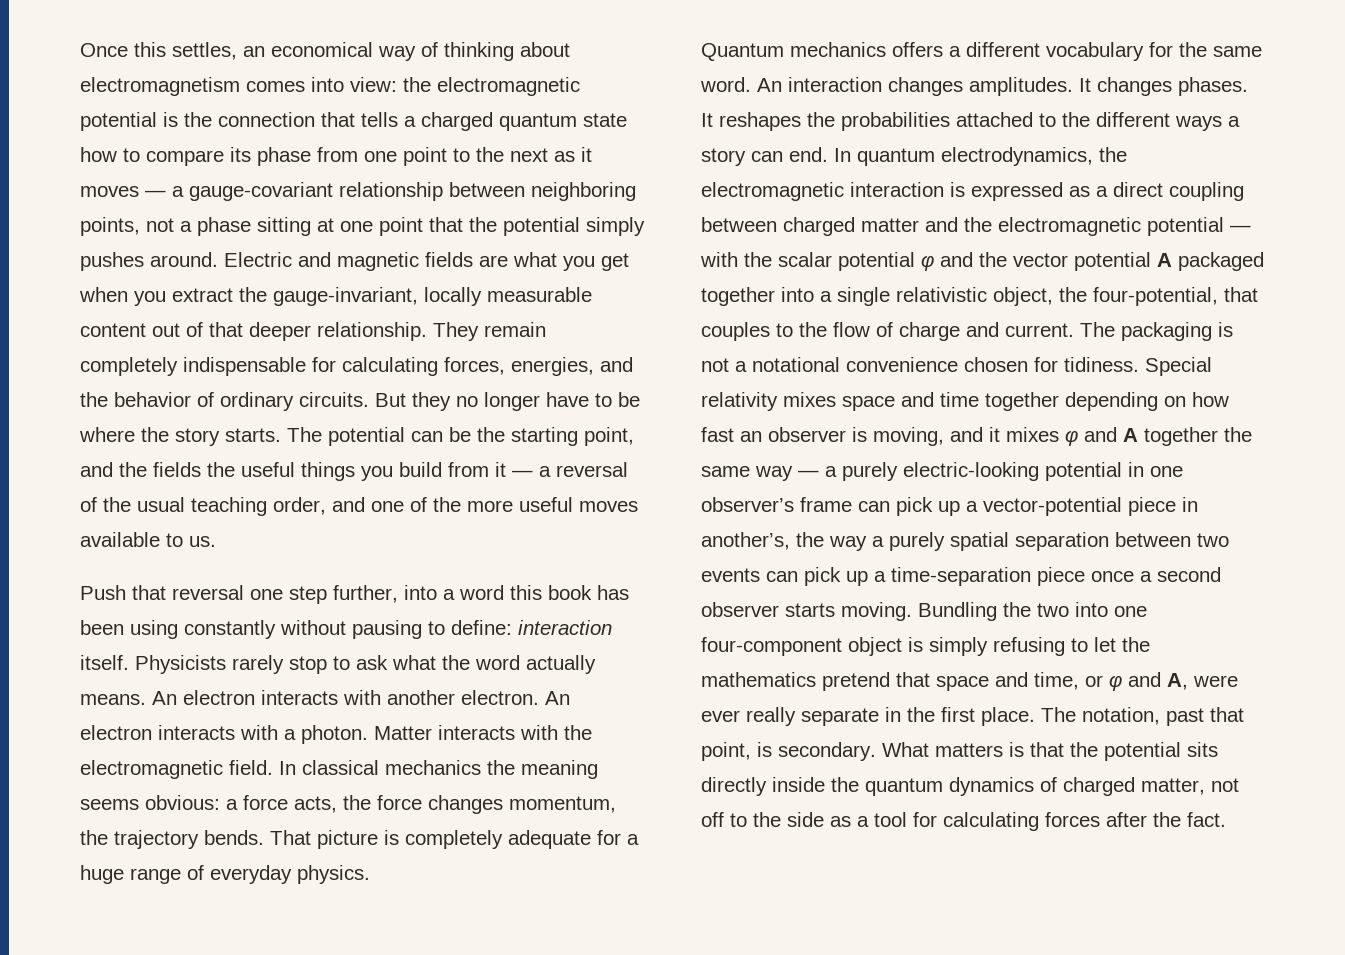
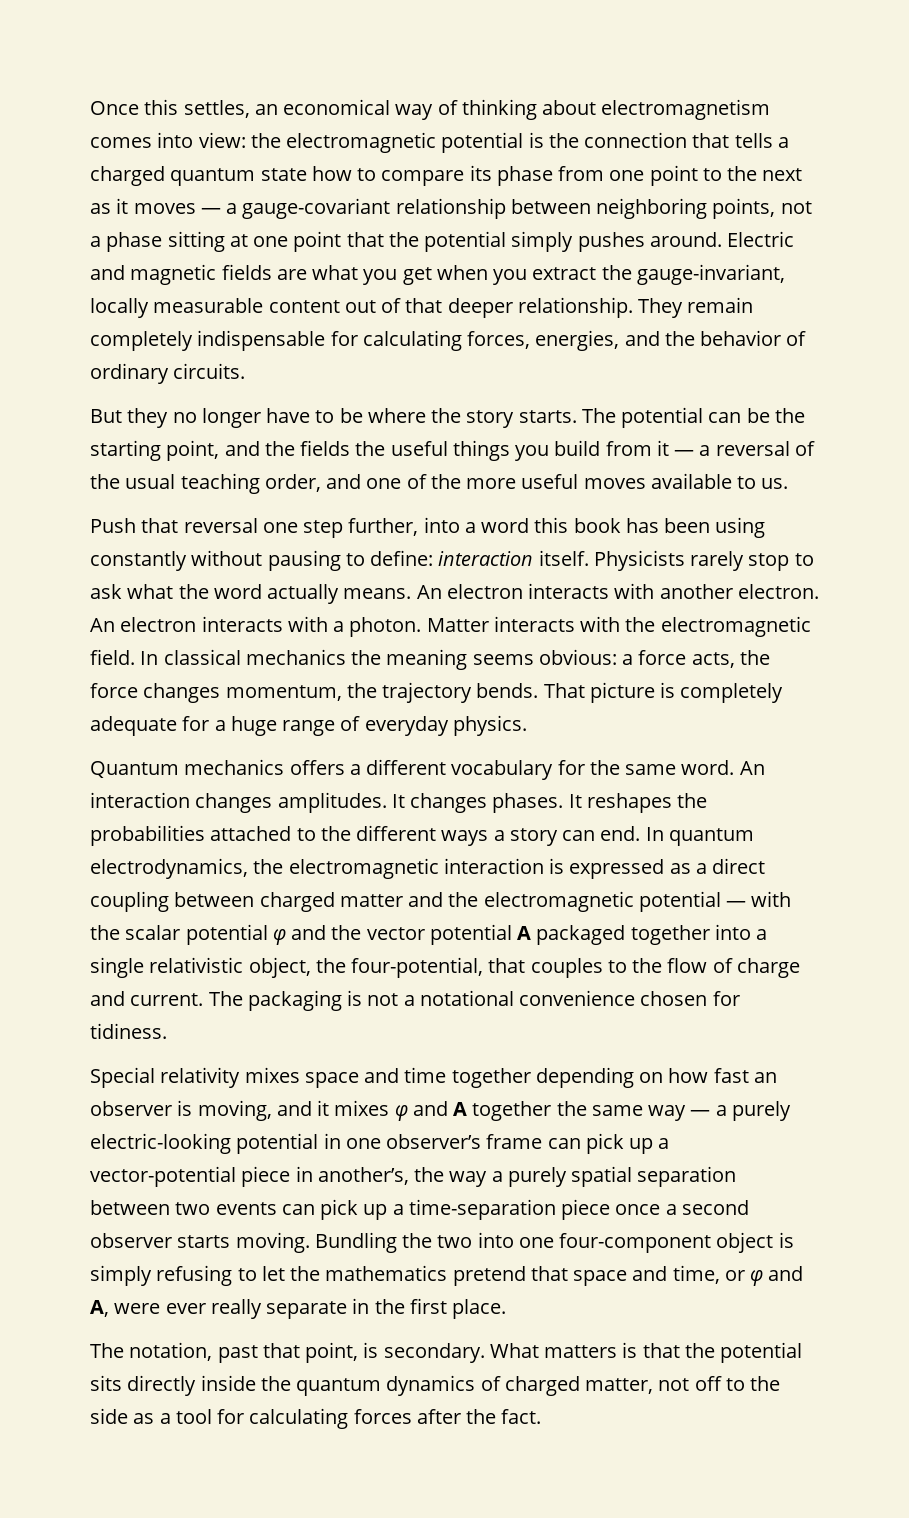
(369, 399) none -> (246, 371) //
(1139, 364) none -> (167, 1031) //
(1035, 716) none -> (507, 1309) //

